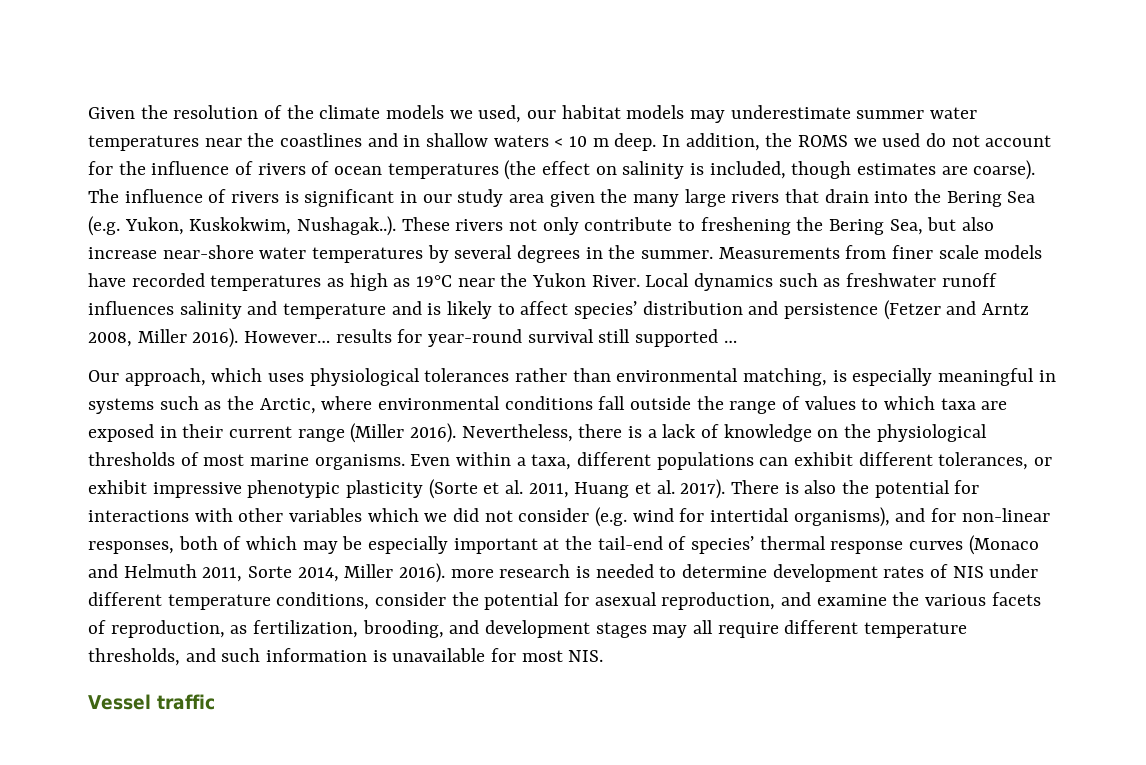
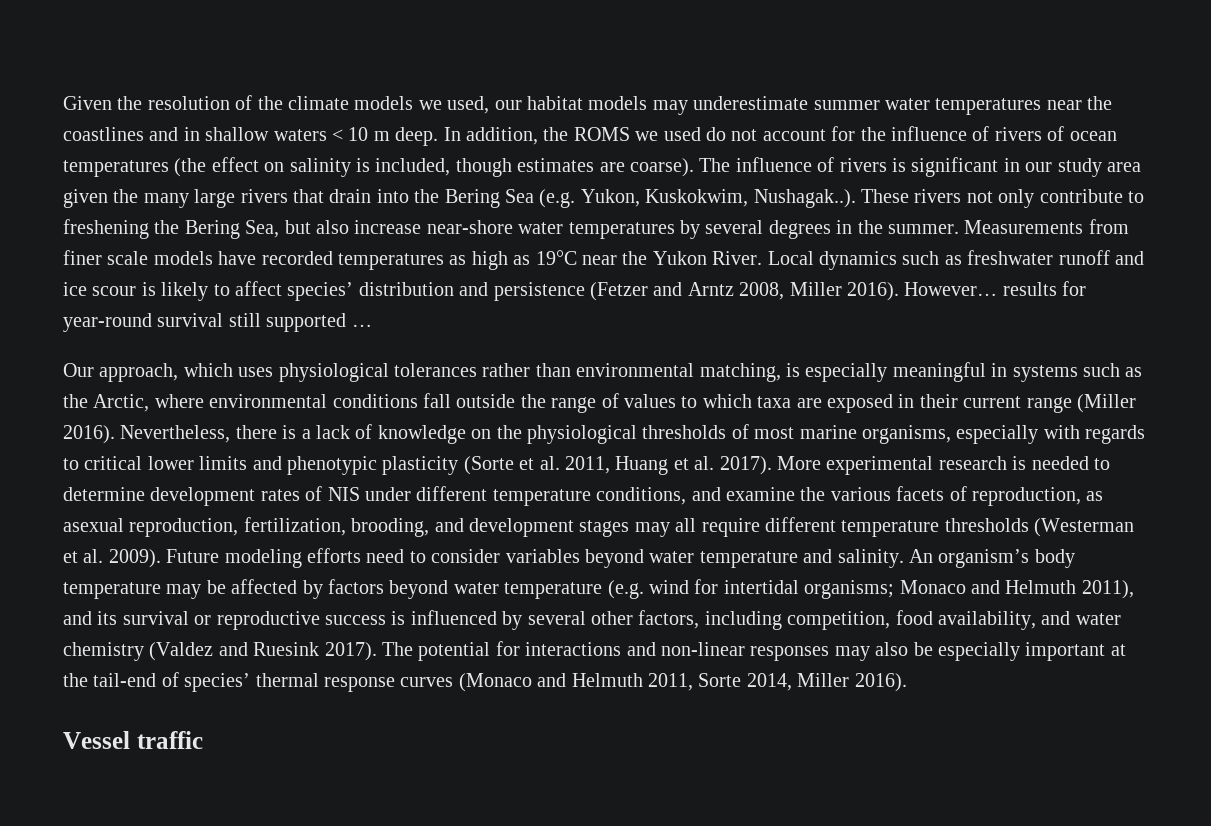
[88,301,422,319] influences salinity and temperature and -> [1114,251,1144,265] [63,282,137,296] and ice scour
[314,452,1053,470] [88,480,242,498] organisms. Even within a taxa, different populations can exhibit different tolerances, or exhibit impressive -> [861,425,1146,444] [63,456,282,470] organisms, especially with regards to critical lower limits and
[731,480,980,498] [88,507,1050,527] [88,536,338,554] There is also the potential for interactions with other variables which we did not consider (e.g. wind for intertidal organisms), and for non-linear responses, both of which may -> [776,456,1110,475] [63,486,1104,506] [63,517,1135,537] [63,548,1075,568] [63,579,1134,599] [63,610,1121,630] [63,641,909,661] More experimental research is needed to determine development rates of NIS under different temperature conditions, and examine the various facets of reproduction, as asexual reproduction, fertilization, brooding, and development stages may all require different temperature thresholds (Westerman et al. 2009). Future modeling efforts need to consider variables beyond water temperature and salinity. An organism’s body temperature may be affected by factors beyond water temperature (e.g. wind for intertidal organisms; Monaco and Helmuth 2011), and its survival or reproductive success is influenced by several other factors, including competition, food availability, and water chemistry (Valdez and Ruesink 2017). The potential for interactions and non-linear responses may also
[450,564,1039,582] [88,592,1041,610] [88,620,968,638] [88,648,604,666] more research is needed to determine development rates of NIS under different temperature conditions, consider the potential for asexual reproduction, and examine the various facets of reproduction, as fertilization, brooding, and development stages may all require different temperature thresholds, and such information is unavailable for most NIS. -> (907, 682) none

